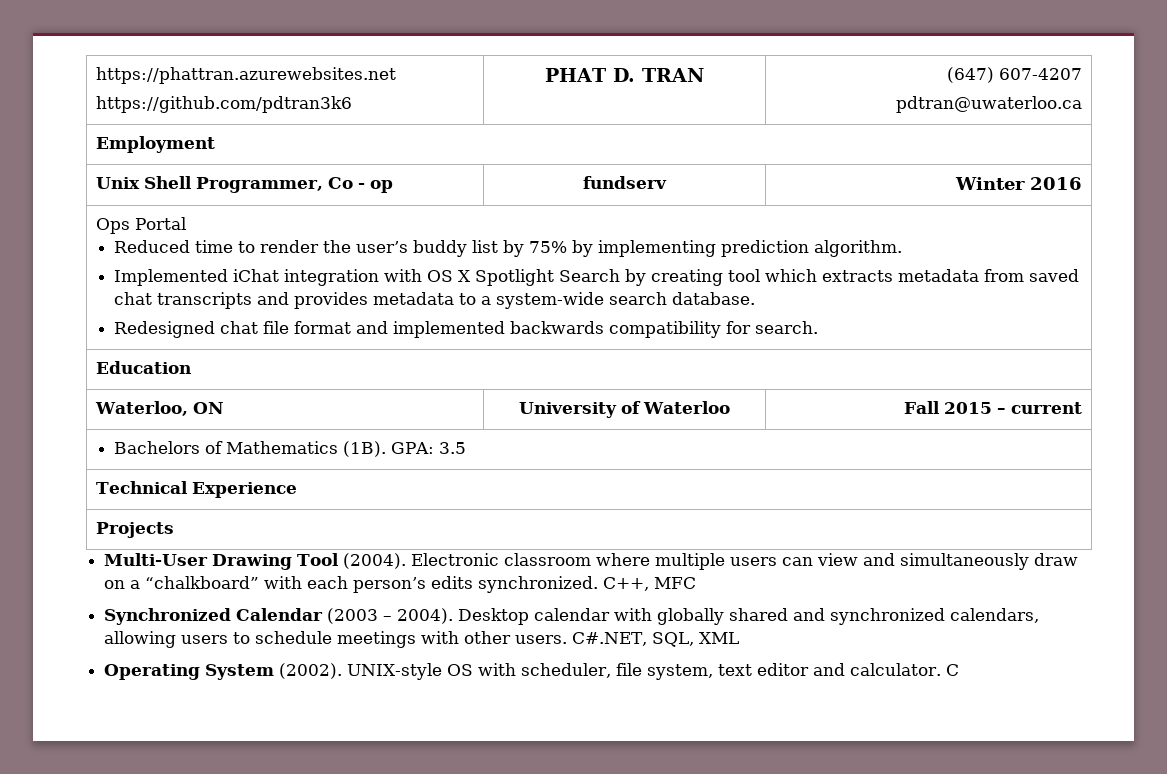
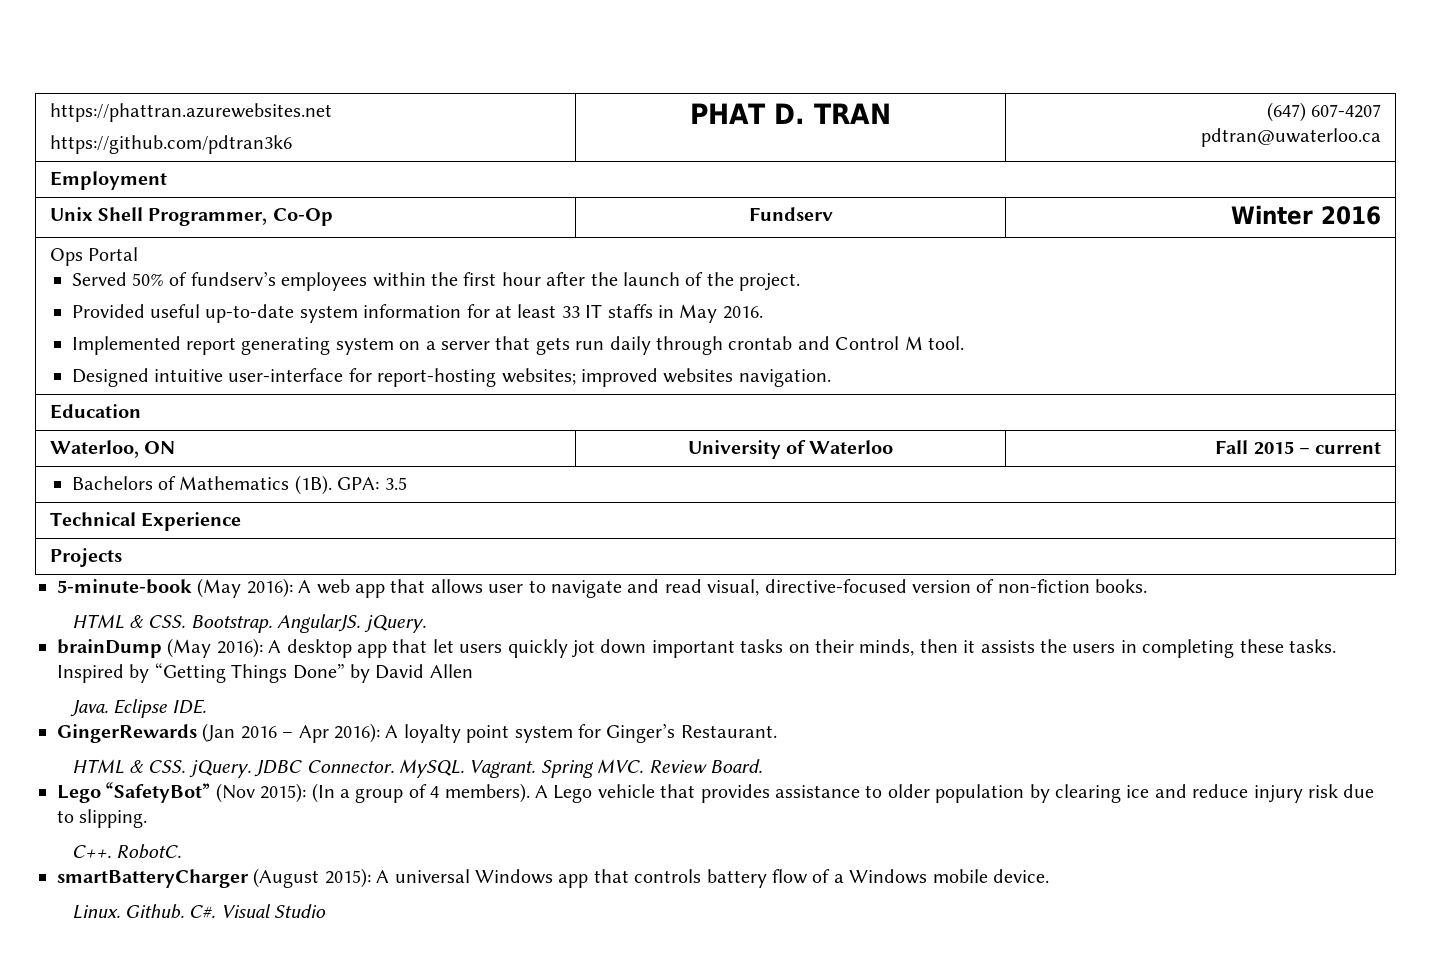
[328,177,394,193] [583,176,667,189] Co - op | fundserv -> [272,208,333,226] [748,207,833,221] Co-Op | Fundserv
[114,240,903,257] [114,269,1080,286] [114,292,756,309] [114,321,819,338] Reduced time to render the user’s buddy list by 75% by implementing prediction algorithm. // Implemented iChat integration with OS X Spotlight Search by creating tool which extracts metadata from saved chat transcripts and provides metadata to a system-wide search database. // Redesigned chat file format and implemented backwards compatibility for search. -> [71,271,801,291] [71,304,763,323] [71,336,965,355] [71,368,831,387] Served 50% of fundserv’s employees within the first hour after the launch of the project. // Provided useful up-to-date system information for at least 33 IT staffs in May 2016. // Implemented report generating system on a server that gets run daily through crontab and Control M tool. // Designed intuitive user-interface for report-hosting websites; improved websites navigation.
[104,553,1079,570] [104,576,697,593] [104,608,1040,625] [104,631,740,648] [104,663,960,680] Multi-User Drawing Tool (2004). Electronic classroom where multiple users can view and simultaneously draw on a “chalkboard” with each person’s edits synchronized. C++, MFC // Synchronized Calendar (2003 – 2004). Desktop calendar with globally shared and synchronized calendars, allowing users to schedule meetings with other users. C#.NET, SQL, XML // Operating System (2002). UNIX-style OS with scheduler, file system, text editor and calculator. C -> [57,578,1148,598] [71,614,426,633] [57,638,1336,658] [57,663,473,683] [69,699,207,718] [57,723,777,743] [71,759,762,778] [57,782,1375,803] [57,809,148,828] [71,844,181,859] [57,868,1049,888] [71,904,327,919] 5-minute-book (May 2016): A web app that allows user to navigate and read visual, directive-focused version of non-fiction books. // HTML & CSS. Bootstrap. AngularJS. jQuery. // brainDump (May 2016): A desktop app that let users quickly jot down important tasks on their minds, then it assists the users in completing these tasks. Inspired by “Getting Things Done” by David Allen // Java. Eclipse IDE. // GingerRewards (Jan 2016 – Apr 2016): A loyalty point system for Ginger’s Restaurant. // HTML & CSS. jQuery. JDBC Connector. MySQL. Vagrant. Spring MVC. Review Board. // Lego “SafetyBot” (Nov 2015): (In a group of 4 members). A Lego vehicle that provides assistance to older population by clearing ice and reduce injury risk due to slipping. // C++. RobotC. // smartBatteryCharger (August 2015): A universal Windows app that controls battery flow of a Windows mobile device. // Linux. Github. C#. Visual Studio

